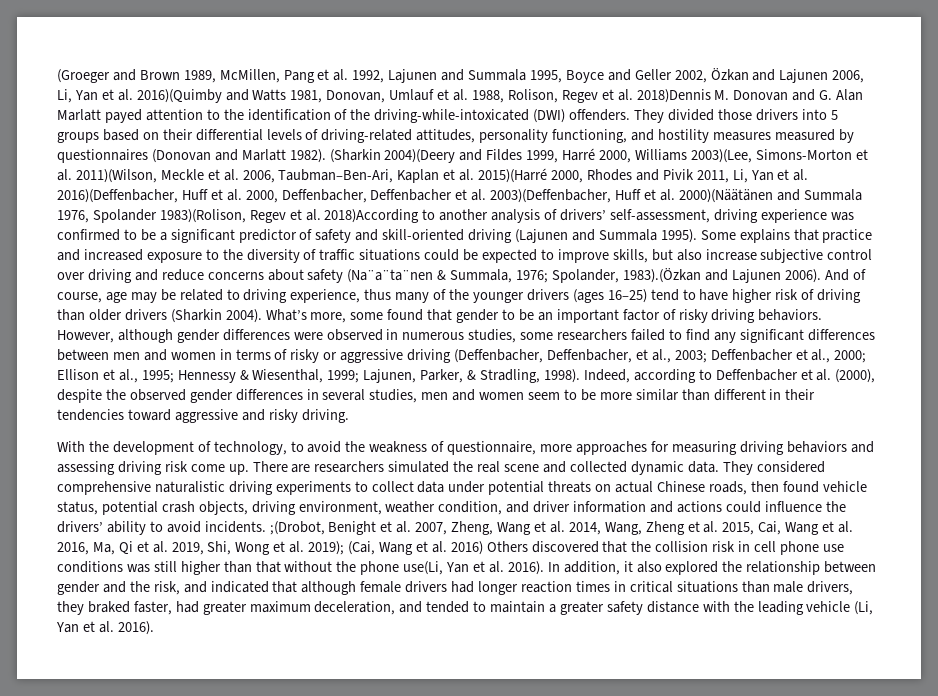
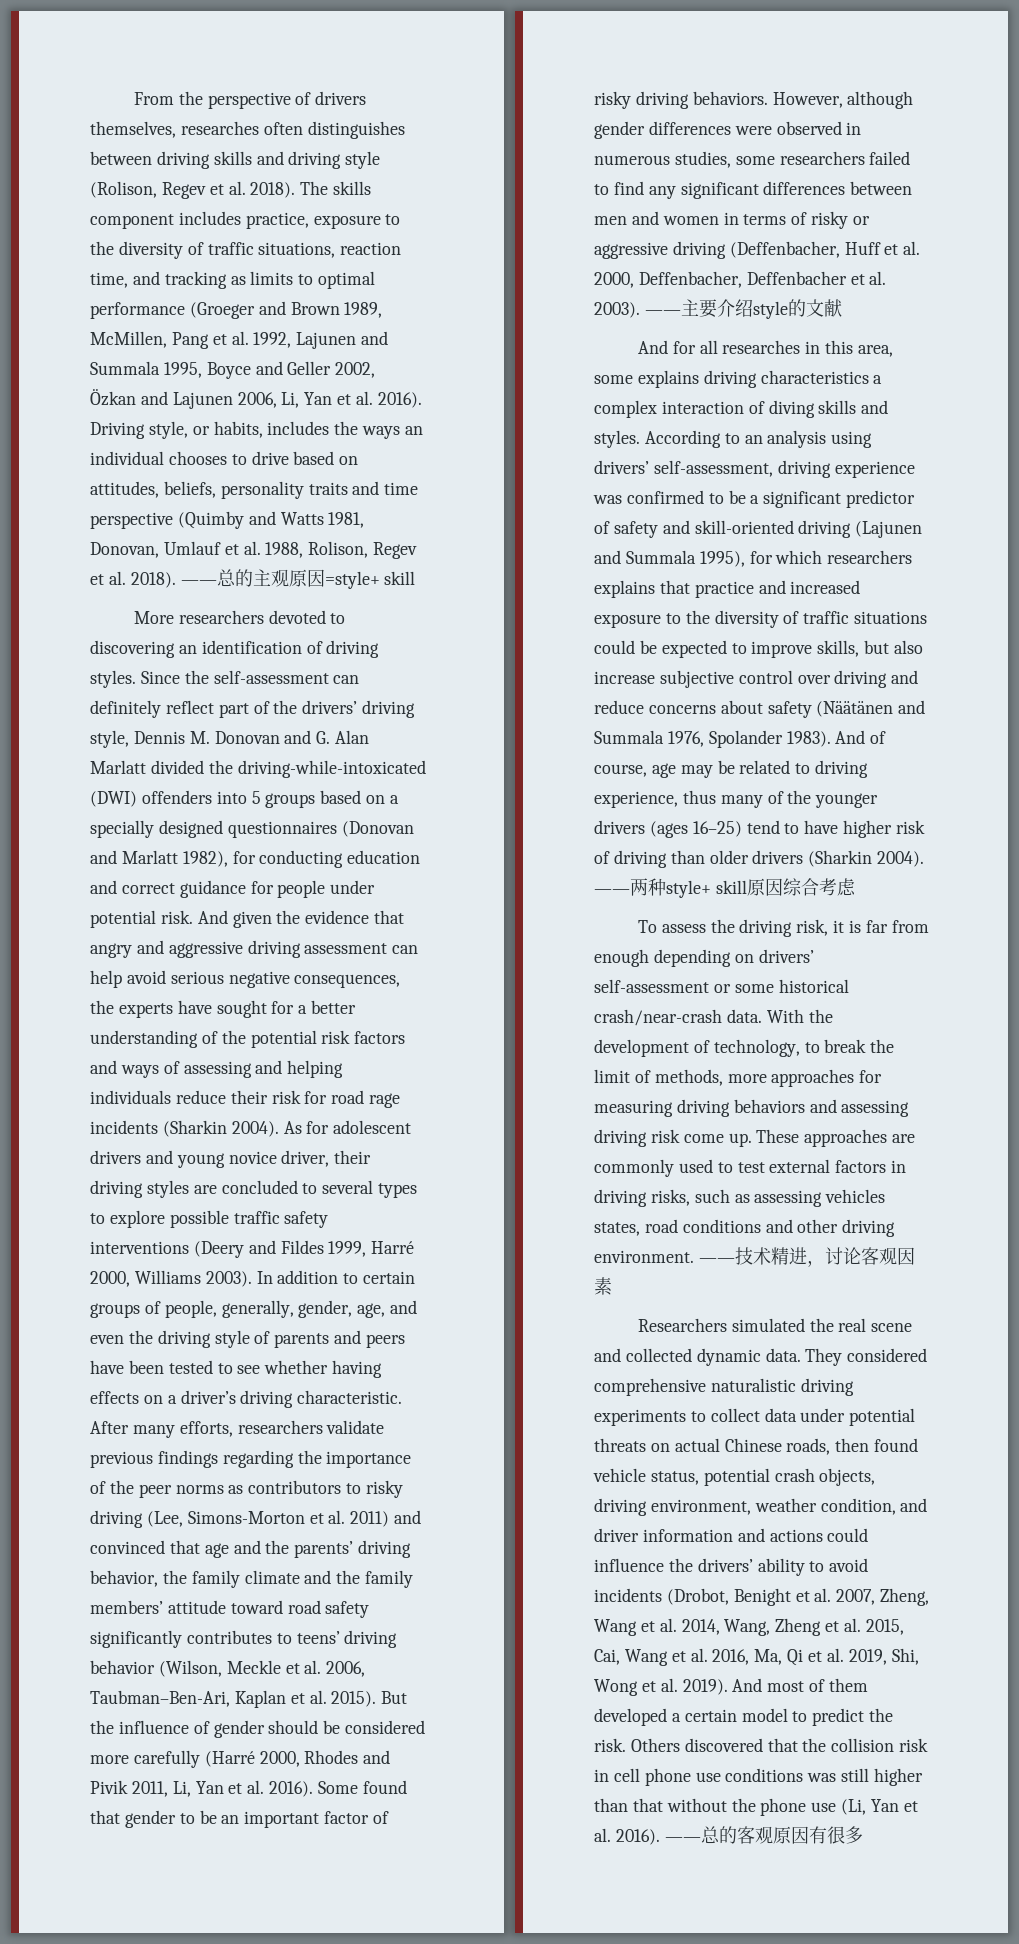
(57, 76) none -> [133,91,367,109] [90,121,405,139] [90,151,381,169] [90,181,372,199] [90,211,401,229] [90,241,402,259] [90,271,376,289] [90,302,185,319] From the perspective of drivers themselves, researches often distinguishes between driving skills and driving style (Rolison, Regev et al. 2018). The skills component includes practice, exposure to the diversity of traffic situations, reaction time, and tracking as limits to optimal performance
[136,89,222,103] 2016)(Quimby -> [377,392,422,408] [90,421,424,439] [90,451,359,465] [90,481,419,499] [90,511,244,529] 2016). Driving style, or habits, includes the ways an individual chooses to drive based on attitudes, beliefs, personality traits and time perspective (Quimby
[636,89,711,103] 2018)Dennis -> [130,569,416,589] [133,610,346,624] [90,640,380,658] [90,670,360,688] [90,700,416,718] [90,730,185,748] 2018). ——总的主观原因=style+ skill // More researchers devoted to discovering an identification of driving styles. Since the self-assessment can definitely reflect part of the drivers’ driving style, Dennis
[104,109,798,123] payed attention to the identification of the driving-while-intoxicated (DWI) offenders. They divided those drivers -> [150,760,426,778] [90,790,212,807] divided the driving-while-intoxicated (DWI) offenders
[162,129,854,143] [57,149,456,163] their differential levels of driving-related attitudes, personality functioning, and hostility measures measured by questionnaires (Donovan and Marlatt 1982). (Sharkin 2004)(Deery -> [390,795,400,804] [90,820,414,838] [90,850,421,868] [90,880,376,898] [90,910,405,928] [90,940,419,958] [90,970,401,988] [90,1000,357,1018] [90,1030,406,1048] [90,1060,344,1078] [90,1090,401,1108] [90,1120,412,1137] [90,1150,372,1168] [90,1180,418,1198] [90,1210,329,1228] [90,1241,244,1258] a specially designed questionnaires (Donovan and Marlatt 1982), for conducting education and correct guidance for people under potential risk. And given the evidence that angry and aggressive driving assessment can help avoid serious negative consequences, the experts have sought for a better understanding of the potential risk factors and ways of assessing and helping individuals reduce their risk for road rage incidents (Sharkin 2004). As for adolescent drivers and young novice driver, their driving styles are concluded to several types to explore possible traffic safety interventions (Deery
[690,149,868,163] [57,169,157,183] 2003)(Lee, Simons-Morton et al. 2011)(Wilson, -> [205,1270,416,1287] [90,1300,418,1318] [90,1330,406,1348] [90,1360,383,1378] [90,1390,403,1408] [90,1420,385,1438] [90,1450,412,1468] [90,1480,404,1498] [90,1510,422,1528] [90,1540,412,1558] [90,1570,414,1588] [90,1600,370,1618] [90,1630,398,1648] [90,1660,222,1677] 2003). In addition to certain groups of people, generally, gender, age, and even the driving style of parents and peers have been tested to see whether having effects on a driver’s driving characteristic. After many efforts, researchers validate previous findings regarding the importance of the peer norms as contributors to risky driving (Lee, Simons-Morton et al. 2011) and convinced that age and the parents’ driving behavior, the family climate and the family members’ attitude toward road safety significantly contributes to teens’ driving behavior (Wilson,
[478,168,548,183] 2015)(Harré -> [331,1691,408,1707] [90,1720,426,1738] [90,1750,255,1768] 2015). But the influence of gender should be considered more carefully (Harré
[57,189,862,203] [57,209,854,223] [57,229,873,243] [57,249,873,263] [57,268,866,283] [57,289,862,303] [57,309,384,323] 2016)(Deffenbacher, Huff et al. 2000, Deffenbacher, Deffenbacher et al. 2003)(Deffenbacher, Huff et al. 2000)(Näätänen and Summala 1976, Spolander 1983)(Rolison, Regev et al. 2018)According to another analysis of drivers’ self-assessment, driving experience was confirmed to be a significant predictor of safety and skill-oriented driving (Lajunen and Summala 1995). Some explains that practice and increased exposure to the diversity of traffic situations could be expected to improve skills, but also increase subjective control over driving and reduce concerns about safety (Na¨a¨ta¨nen & Summala, 1976; Spolander, 1983).(Özkan and Lajunen 2006). And of course, age may be related to driving experience, thus many of the younger drivers (ages 16–25) tend to have higher risk of driving than older drivers (Sharkin 2004). What’s more, some -> [269,1781,359,1797] 2016). Some
[546,349,867,363] [57,369,876,383] [57,389,816,403] [57,409,349,423] Deffenbacher, et al., 2003; Deffenbacher et al., 2000; Ellison et al., 1995; Hennessy & Wiesenthal, 1999; Lajunen, Parker, & Stradling, 1998). Indeed, according to Deffenbacher et al. (2000), despite the observed gender differences in several studies, men and women seem to be more similar than different in their tendencies toward aggressive and risky driving. // -> [844,241,921,255] [594,271,887,288] [594,299,842,319] [637,340,894,357] [594,370,883,388] [594,400,889,418] [594,430,873,448] [594,460,915,478] [593,490,916,508] [594,520,923,538] [594,550,913,567] [594,580,861,598] [594,610,928,628] [594,640,924,658] [594,670,919,688] [594,700,926,718] [594,730,887,748] [594,760,869,778] [594,790,879,808] [594,820,926,838] [594,850,925,868] [594,878,856,898] [637,919,929,937] [594,949,814,967] [594,979,849,993] [594,1009,762,1026] Huff et al. 2000, Deffenbacher, Deffenbacher et al. 2003). ——主要介绍style的文献 // And for all researches in this area, some explains driving characteristics a complex interaction of diving skills and styles. According to an analysis using drivers’ self-assessment, driving experience was confirmed to be a significant predictor of safety and skill-oriented driving (Lajunen and Summala 1995), for which researchers explains that practice and increased exposure to the diversity of traffic situations could be expected to improve skills, but also increase subjective control over driving and reduce concerns about safety (Näätänen and Summala 1976, Spolander 1983). And of course, age may be related to driving experience, thus many of the younger drivers (ages 16–25) tend to have higher risk of driving than older drivers (Sharkin 2004). ——两种style+ skill原因综合考虑 // To assess the driving risk, it is far from enough depending on drivers’ self-assessment or some historical crash/near-crash data.
[307,441,537,455] avoid the weakness of questionnaire, -> [824,1039,895,1053] [594,1069,723,1086] break the limit of methods,
[252,461,385,473] There are researchers -> [756,1129,916,1147] [594,1159,907,1177] [594,1189,886,1207] [594,1219,896,1237] [594,1247,915,1267] [594,1277,612,1295] [637,1318,727,1332] These approaches are commonly used to test external factors in driving risks, such as assessing vehicles states, road conditions and other driving environment. ——技术精进，讨论客观因素 // Researchers
[204,521,325,535] incidents. ;(Drobot, -> [594,1588,729,1605] incidents (Drobot,
[308,541,483,555] 2019); (Cai, Wang et al. 2016) -> [682,1678,869,1695] [594,1708,894,1726] [594,1738,626,1752] 2019). And most of them developed a certain model to predict the risk.
[403,561,877,575] [57,581,854,595] [57,601,851,615] use(Li, Yan et al. 2016). In addition, it also explored the relationship between gender and the risk, and indicated that although female drivers had longer reaction times in critical situations than male drivers, they braked faster, had greater maximum deceleration, and tended to maintain a greater safety distance with the leading vehicle -> [811,1802,837,1812] use
(154, 628) none -> [664,1826,863,1844] ——总的客观原因有很多

